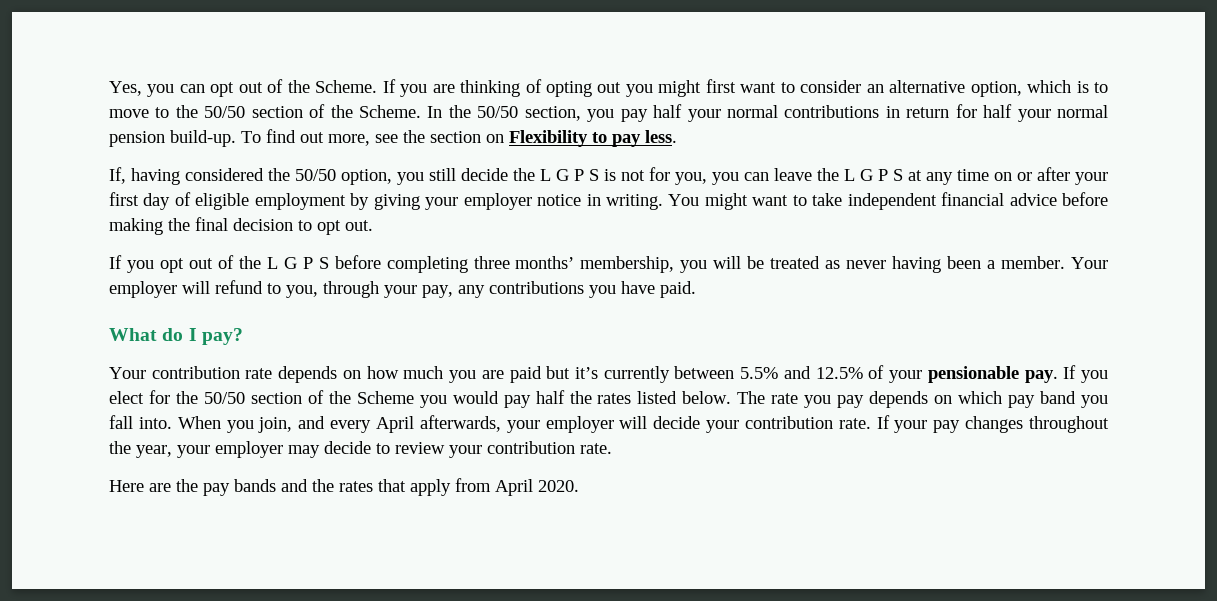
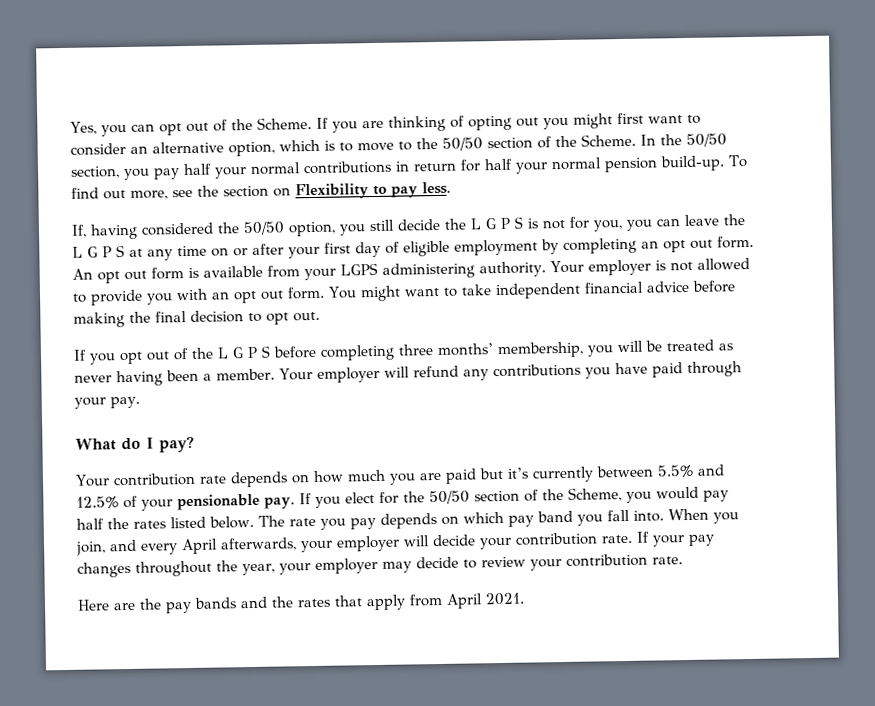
[373,193,663,210] giving your employer notice in writing. -> [563,235,754,254] [72,257,750,284] [73,286,325,306] completing an opt out form. An opt out form is available from your LGPS administering authority. Your employer is not allowed to provide you with an opt out form.
[267,281,696,298] to you, through your pay, any contributions you have paid. -> [462,361,742,381] [74,396,140,409] any contributions you have paid through your pay.
[356,391,414,404] Scheme -> [568,487,622,502] Scheme,
[538,480,579,492] 2020. -> [485,592,525,606] 2021.

